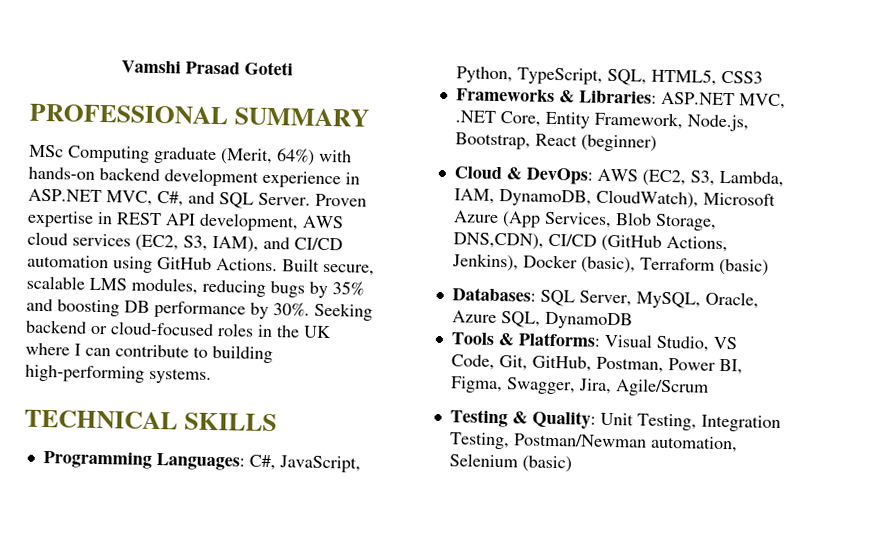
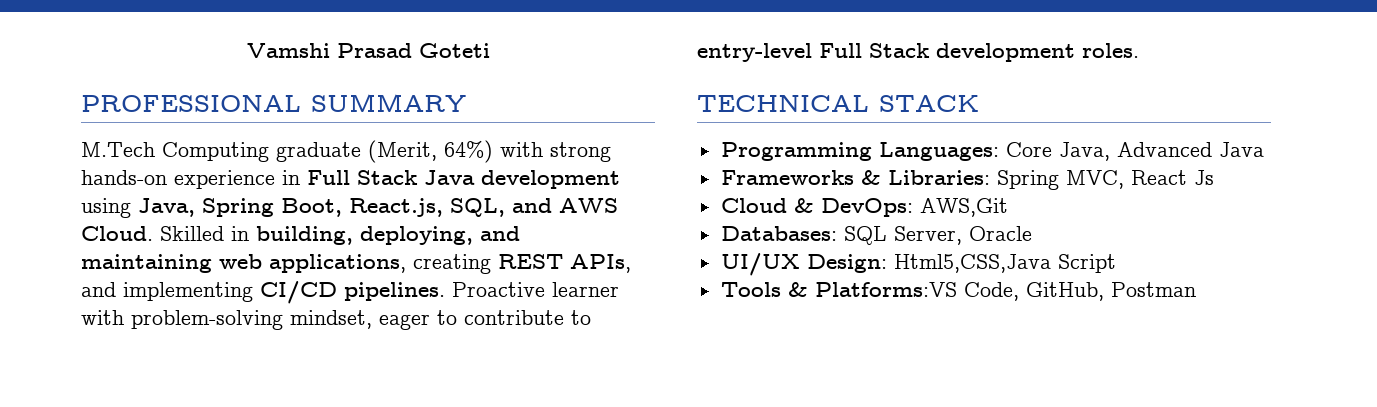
[29,144,64,158] MSc -> [81,142,155,157] M.Tech
[28,166,360,189] [28,188,367,209] [27,210,344,232] [27,231,343,253] [27,254,375,276] [26,275,364,299] [26,298,373,321] [25,319,332,339] [25,342,273,364] [25,364,212,384] hands-on backend development experience in ASP.NET MVC, C#, and SQL Server. Proven expertise in REST API development, AWS cloud services (EC2, S3, IAM), and CI/CD automation using GitHub Actions. Built secure, scalable LMS modules, reducing bugs by 35% and boosting DB performance by 30%. Seeking backend or cloud-focused roles in the UK where I can contribute to building high-performing systems. -> [550,142,611,162] [81,170,620,189] [81,198,618,218] [81,226,520,245] [81,254,631,274] [81,281,619,304] [81,310,591,330] [697,43,1139,62] strong hands-on experience in Full Stack Java development using Java, Spring Boot, React.js, SQL, and AWS Cloud. Skilled in building, deploying, and maintaining web applications, creating REST APIs, and implementing CI/CD pipelines. Proactive learner with problem-solving mindset, eager to contribute to entry-level Full Stack development roles.
[183,412,277,432] SKILLS -> [879,95,979,112] STACK
[248,454,361,473] [455,66,763,86] [455,88,786,110] [454,110,749,132] [454,132,657,152] [453,166,784,188] [453,188,776,209] [452,210,717,231] [452,232,728,253] [451,253,769,276] [451,287,759,309] [451,310,633,330] [450,332,737,352] [450,354,743,375] [449,376,709,397] [449,409,781,433] [448,432,738,453] [448,453,572,473] C#, JavaScript, Python, TypeScript, SQL, HTML5, CSS3 // Frameworks & Libraries: ASP.NET MVC, .NET Core, Entity Framework, Node.js, Bootstrap, React (beginner) // Cloud & DevOps: AWS (EC2, S3, Lambda, IAM, DynamoDB, CloudWatch), Microsoft Azure (App Services, Blob Storage, DNS,CDN), CI/CD (GitHub Actions, Jenkins), Docker (basic), Terraform (basic) // Databases: SQL Server, MySQL, Oracle, Azure SQL, DynamoDB // Tools & Platforms: Visual Studio, VS Code, Git, GitHub, Postman, Power BI, Figma, Swagger, Jira, Agile/Scrum // Testing & Quality: Unit Testing, Integration Testing, Postman/Newman automation, Selenium (basic) -> [1005,142,1264,161] [720,170,1214,190] [720,198,1008,217] [720,226,1032,245] [720,253,1116,276] [720,282,1196,301] Core Java, Advanced Java // Frameworks & Libraries: Spring MVC, React Js // Cloud & DevOps: AWS,Git // Databases: SQL Server, Oracle // UI/UX Design: Html5,CSS,Java Script // Tools & Platforms:VS Code, GitHub, Postman

